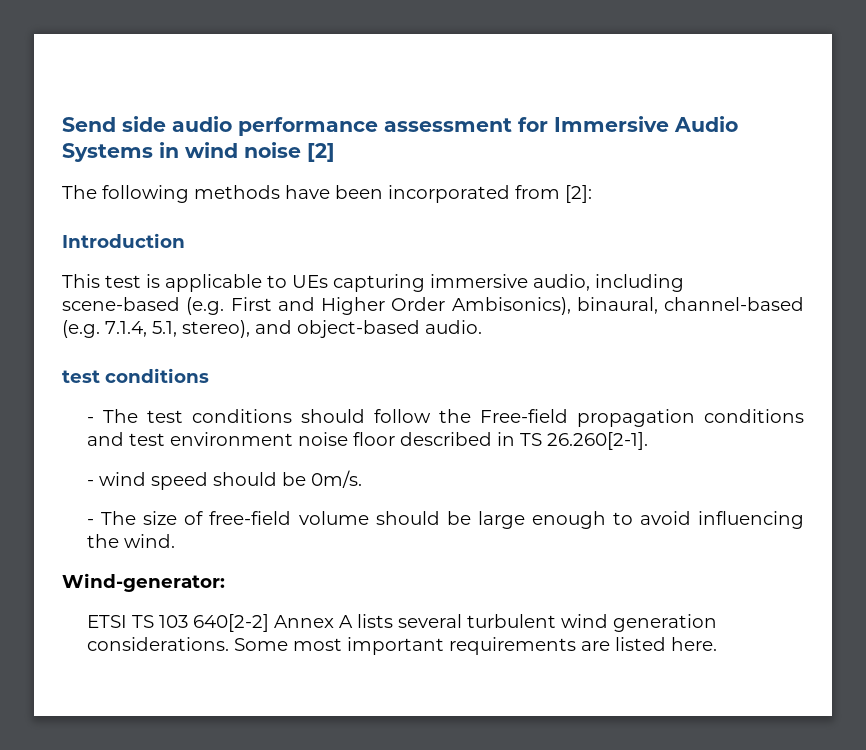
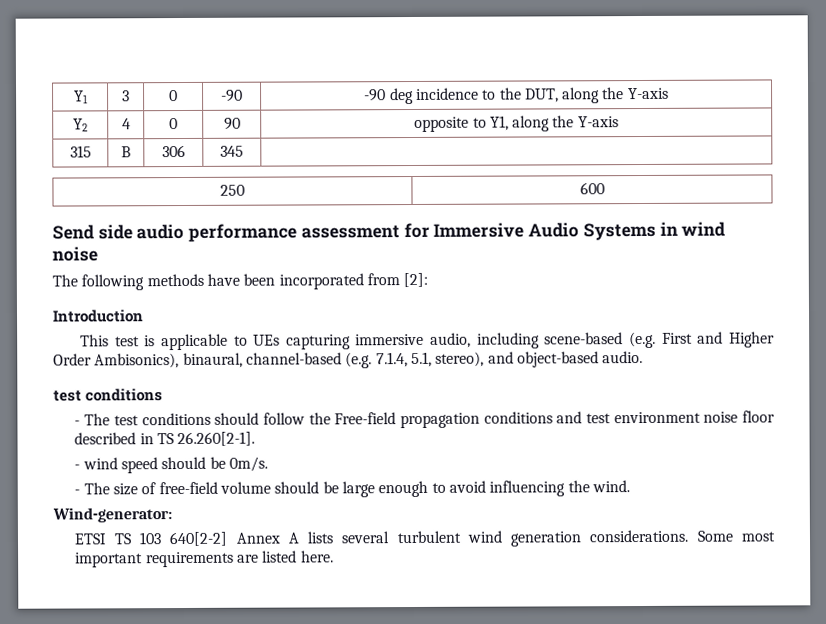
(62, 124) none -> [73,90,89,104] [122,90,130,102] [169,90,178,102] [221,89,243,102] [364,87,669,105] [73,118,88,132] [121,118,131,130] [169,118,178,130] [223,117,241,130] [414,115,619,132] [69,145,92,158] [121,146,131,158] [161,144,186,158] [220,145,244,157] [220,184,245,196] [579,182,605,195] Y1 | 3 | 0 | -90 | -90 deg incidence to the DUT, along the Y-axis // Y2 | 4 | 0 | 90 | opposite to Y1, along the Y-axis // 315 | B | 306 | 345 | // 250 | 600 //
[307,143,335,162] [2] -> (98, 254) none

